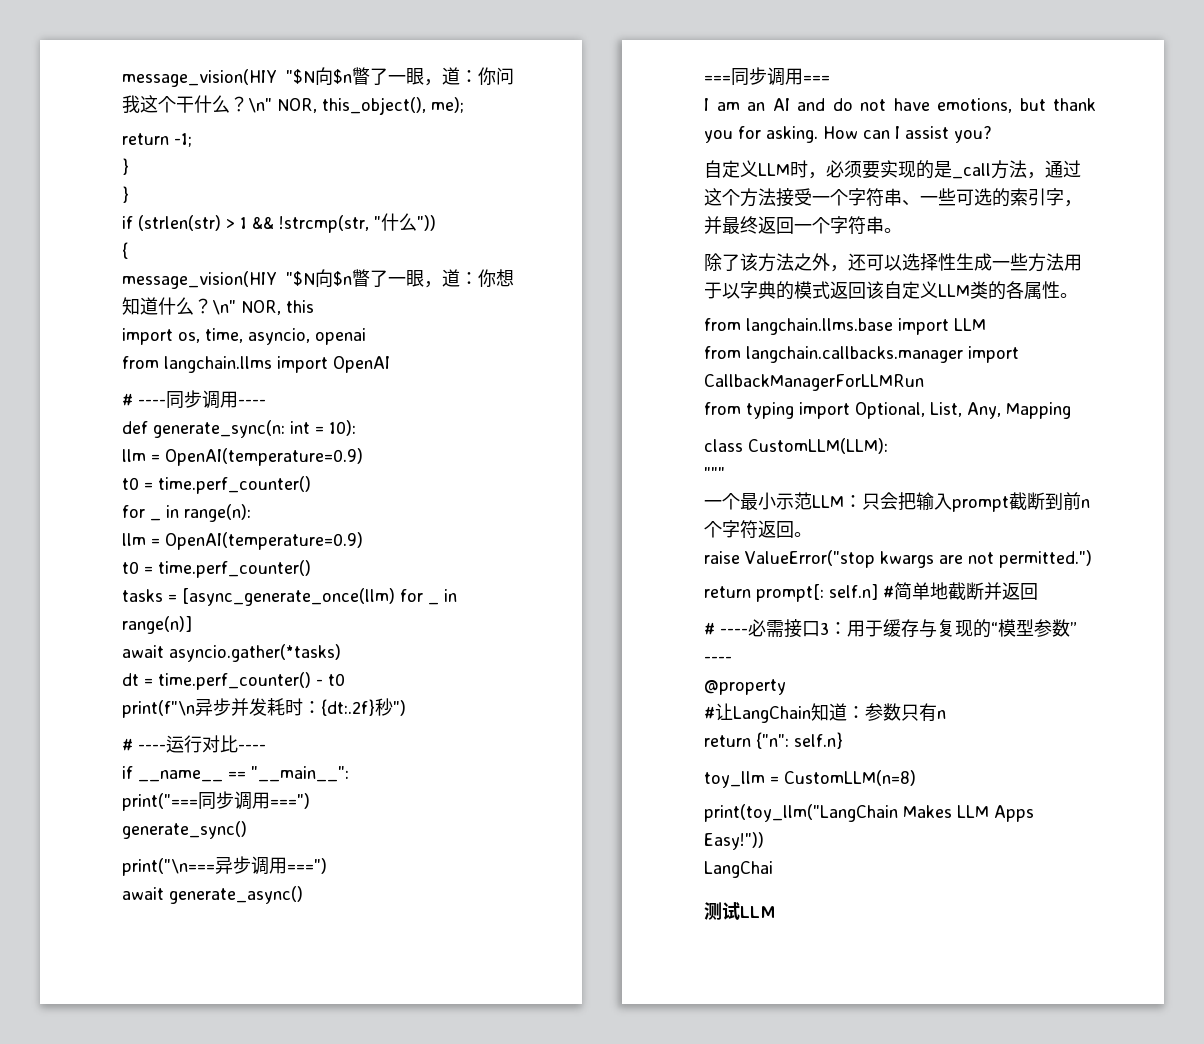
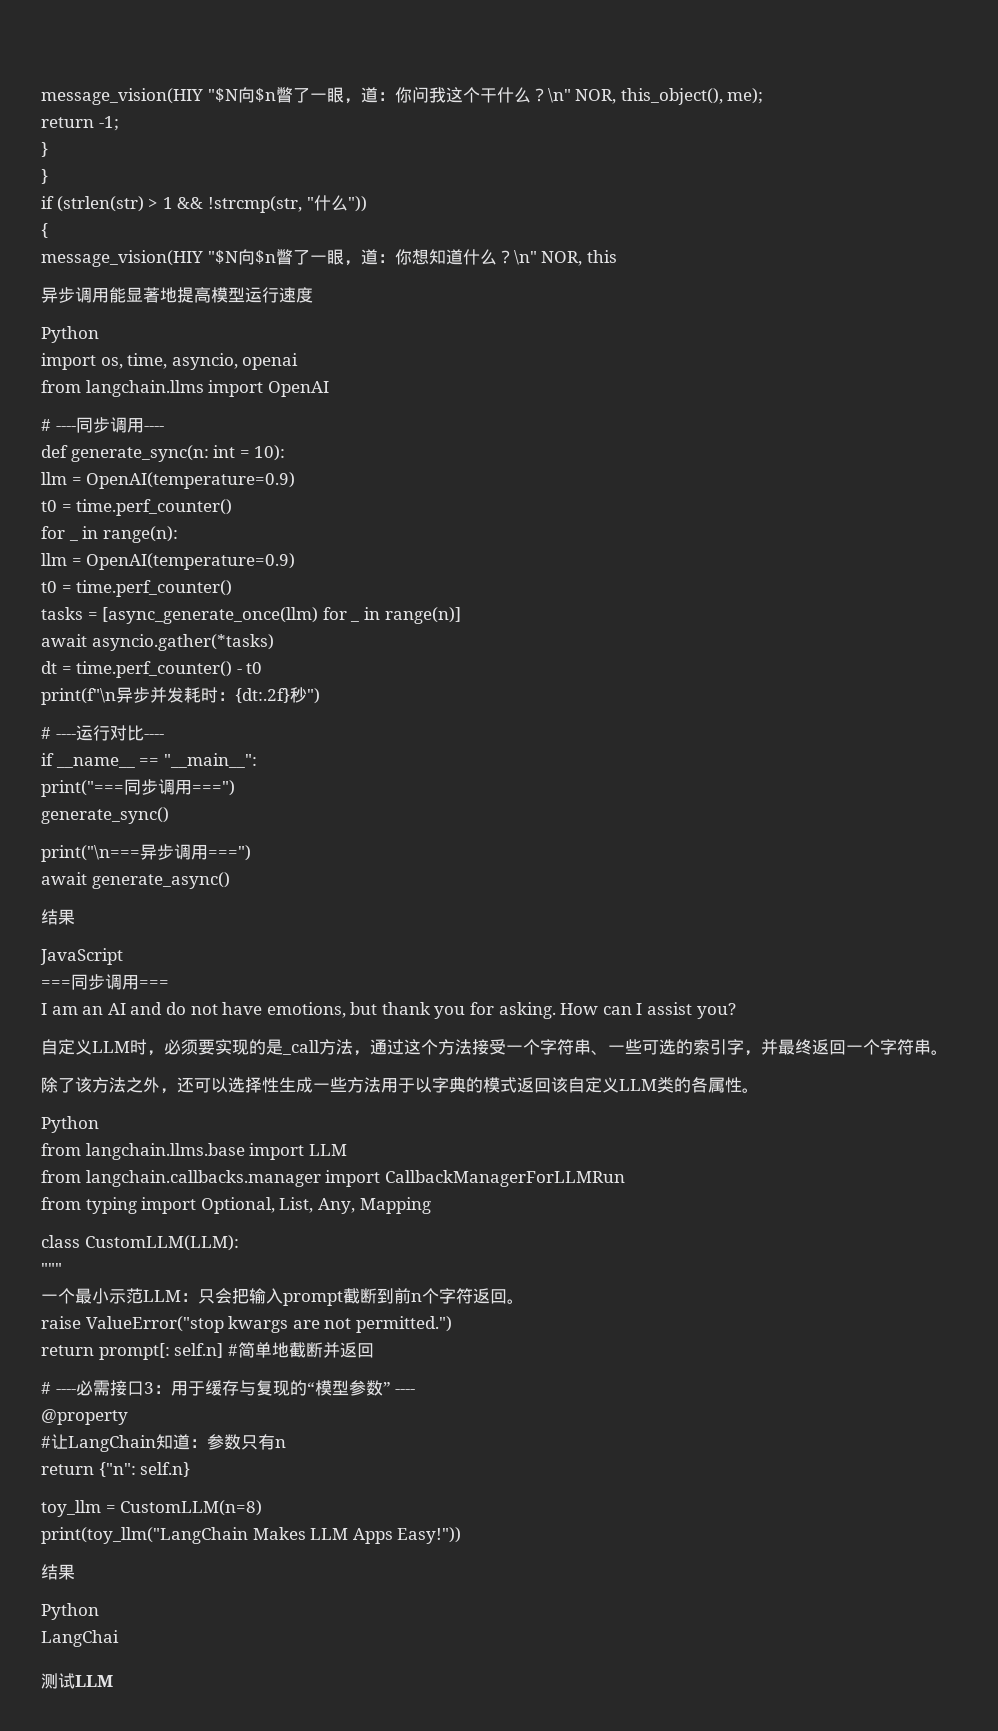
(314, 306) none -> [41,287,313,303] [41,326,99,343] // 异步调用能显著地提高模型运行速度 // Python
(303, 895) none -> [41,909,75,925] [40,948,123,965] // 结果 // JavaScript
(1078, 295) none -> [41,1116,99,1133] // Python
(764, 841) none -> [41,1564,75,1580] [41,1603,99,1620] // 结果 // Python

